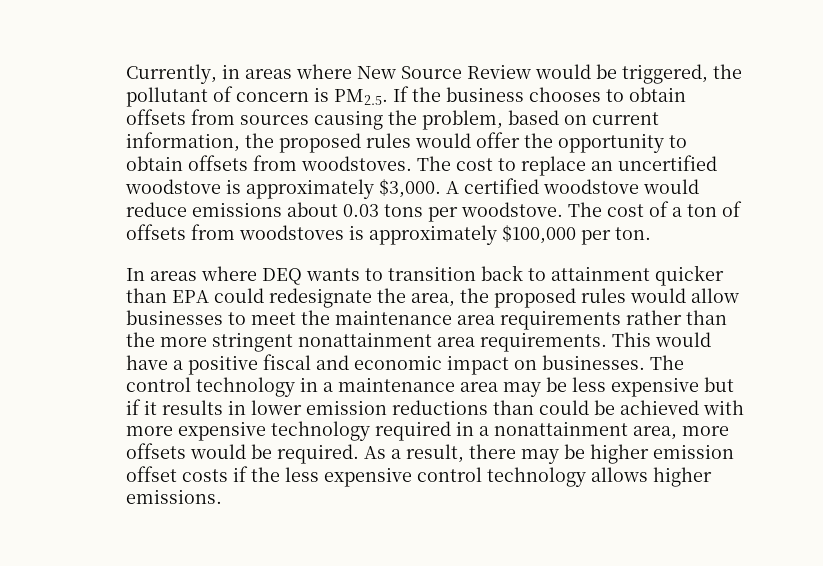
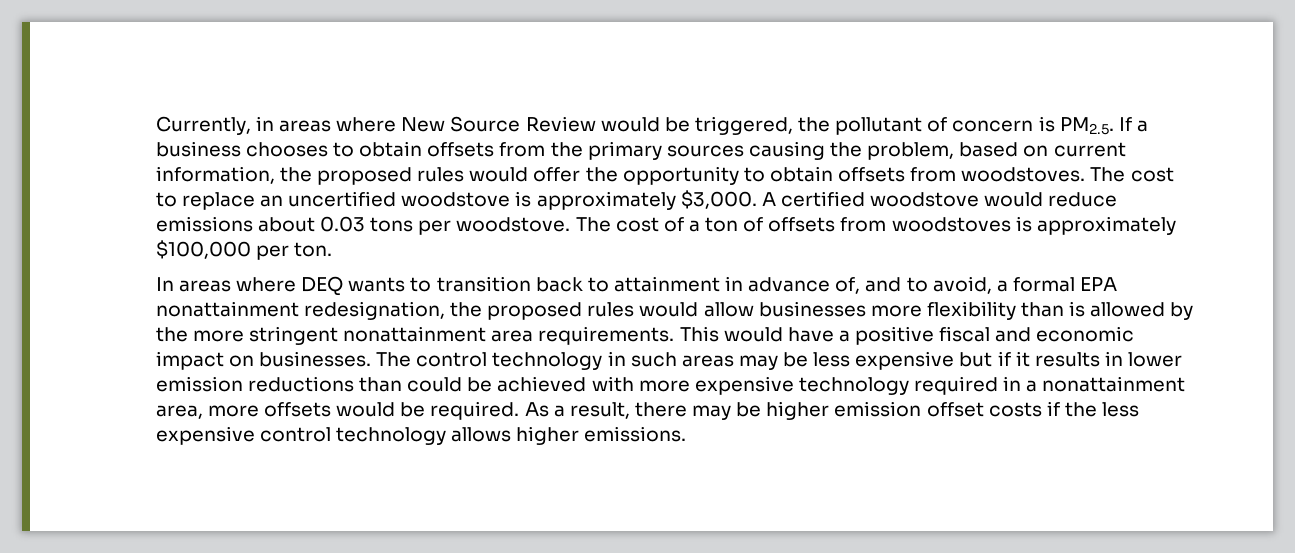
[412,87,442,102] the -> [1137,120,1149,132] a
(236, 117) none -> [550,141,662,160] the primary
[655,265,725,286] [126,288,456,308] quicker than EPA could redesignate the area, -> [725,276,1118,294] [155,301,445,320] in advance of, and to avoid, a formal EPA nonattainment redesignation,
[228,310,728,330] to meet the maintenance area requirements rather than -> [870,301,1194,320] more flexibility than is allowed by
[323,377,499,392] a maintenance area -> [630,352,734,367] such areas

